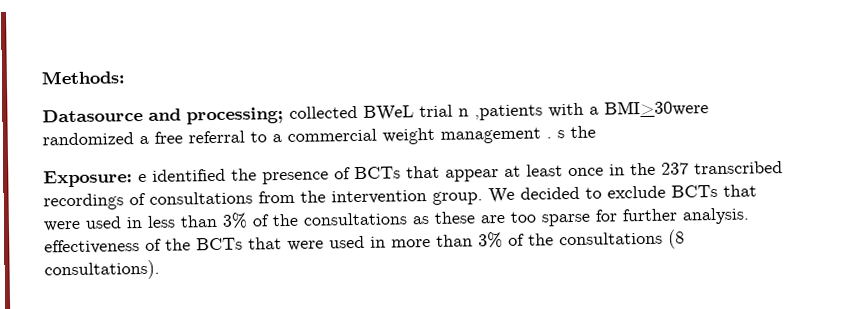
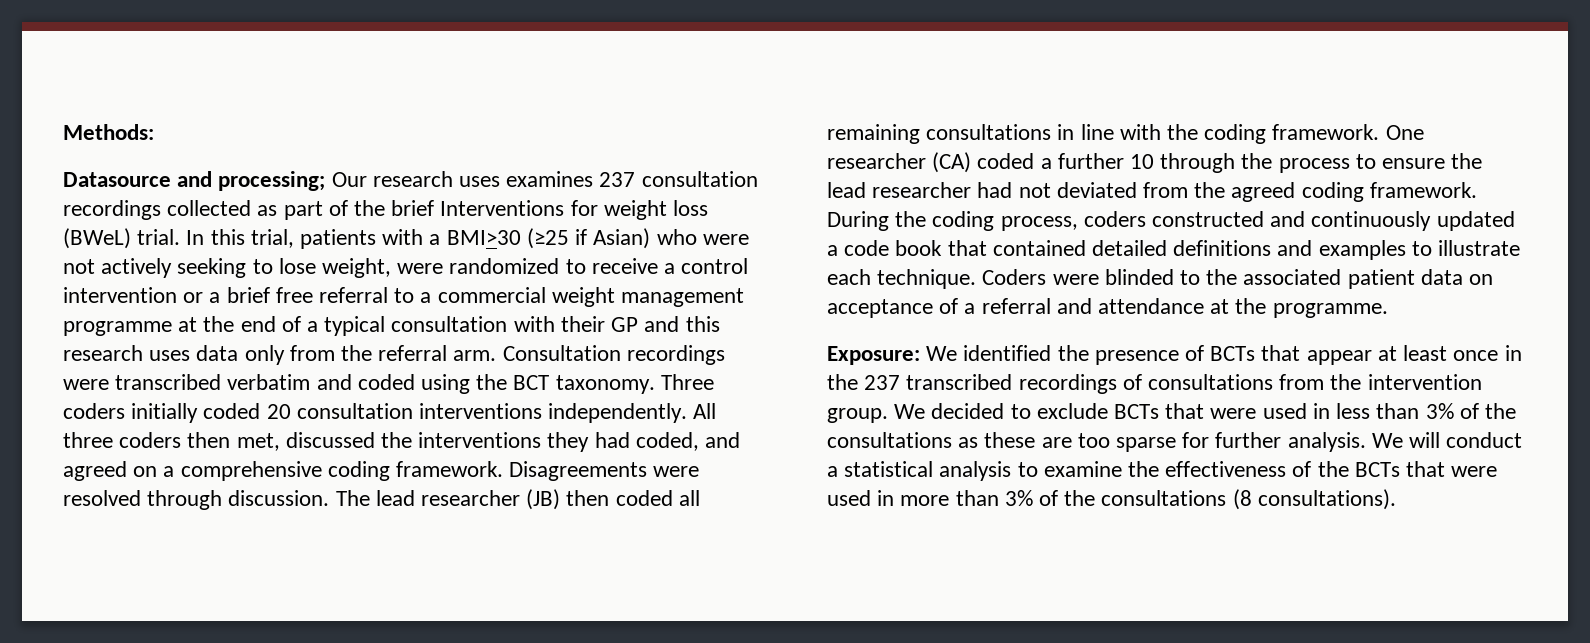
[289,100,709,121] [42,132,149,146] collected BWeL trial n ,patients with a BMI>30were randomized a -> [331,171,758,187] [63,200,709,220] [63,228,749,249] [63,258,749,278] [63,287,270,303] Our research uses examines 237 consultation recordings collected as part of the brief Interventions for weight loss (BWeL) trial. In this trial, patients with a BMI>30 (≥25 if Asian) who were not actively seeking to lose weight, were randomized to receive a control intervention or a brief
[546,125,596,139] . s the -> [63,316,720,336] [63,345,725,365] [63,374,714,394] [63,403,717,423] [63,432,741,452] [63,461,700,481] [63,489,700,510] [827,124,1424,144] [827,152,1483,173] [827,182,1477,202] [827,211,1515,231] [827,240,1521,260] [827,269,1494,289] [827,298,1388,318] programme at the end of a typical consultation with their GP and this research uses data only from the referral arm. Consultation recordings were transcribed verbatim and coded using the BCT taxonomy. Three coders initially coded 20 consultation interventions independently. All three coders then met, discussed the interventions they had coded, and agreed on a comprehensive coding framework. Disagreements were resolved through discussion. The lead researcher (JB) then coded all remaining consultations in line with the coding framework. One researcher (CA) coded a further 10 through the process to ensure the lead researcher had not deviated from the agreed coding framework. During the coding process, coders constructed and continuously updated a code book that contained detailed definitions and examples to illustrate each technique. Coders were blinded to the associated patient data on acceptance of a referral and attendance at the programme.
[138,173,147,183] e -> [926,346,958,361] We
(749, 216) none -> [1371,432,1523,448] [827,461,1160,481] We will conduct a statistical analysis to examine the

